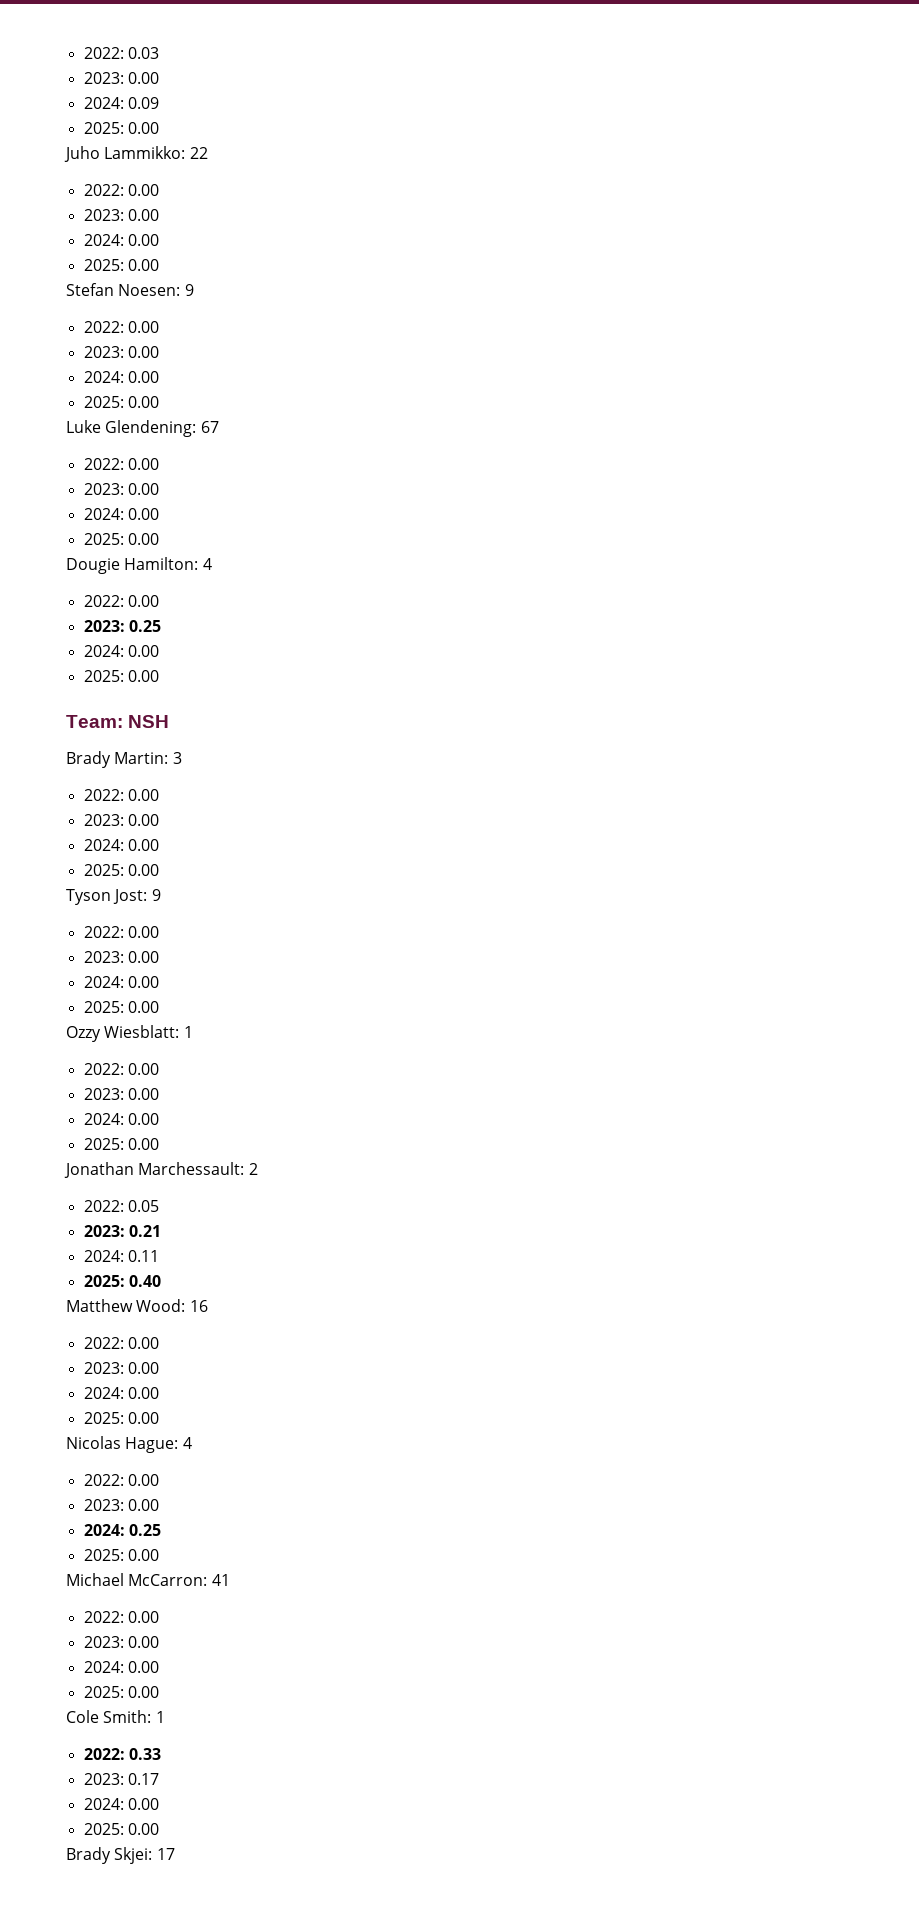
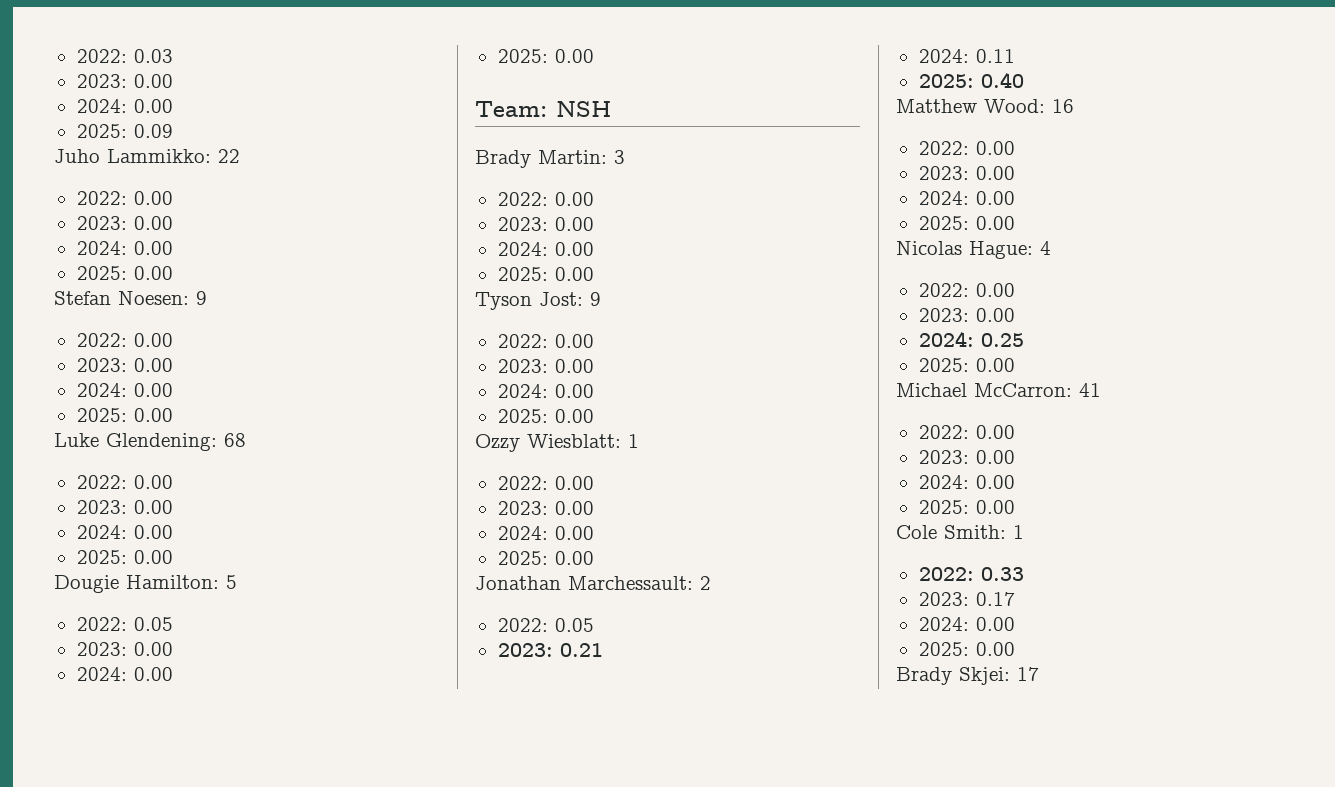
[127,97,159,109] [83,122,159,134] 0.09 // 2025: 0.00 -> [133,99,173,113] [76,124,173,138] 0.00 // 2025: 0.09
[200,421,219,433] 67 -> [224,433,246,447] 68
[202,558,212,570] [83,595,159,607] [83,620,161,632] 4 // 2022: 0.00 // 2023: 0.25 -> [226,575,237,589] [76,617,173,631] [76,642,173,656] 5 // 2022: 0.05 // 2023: 0.00

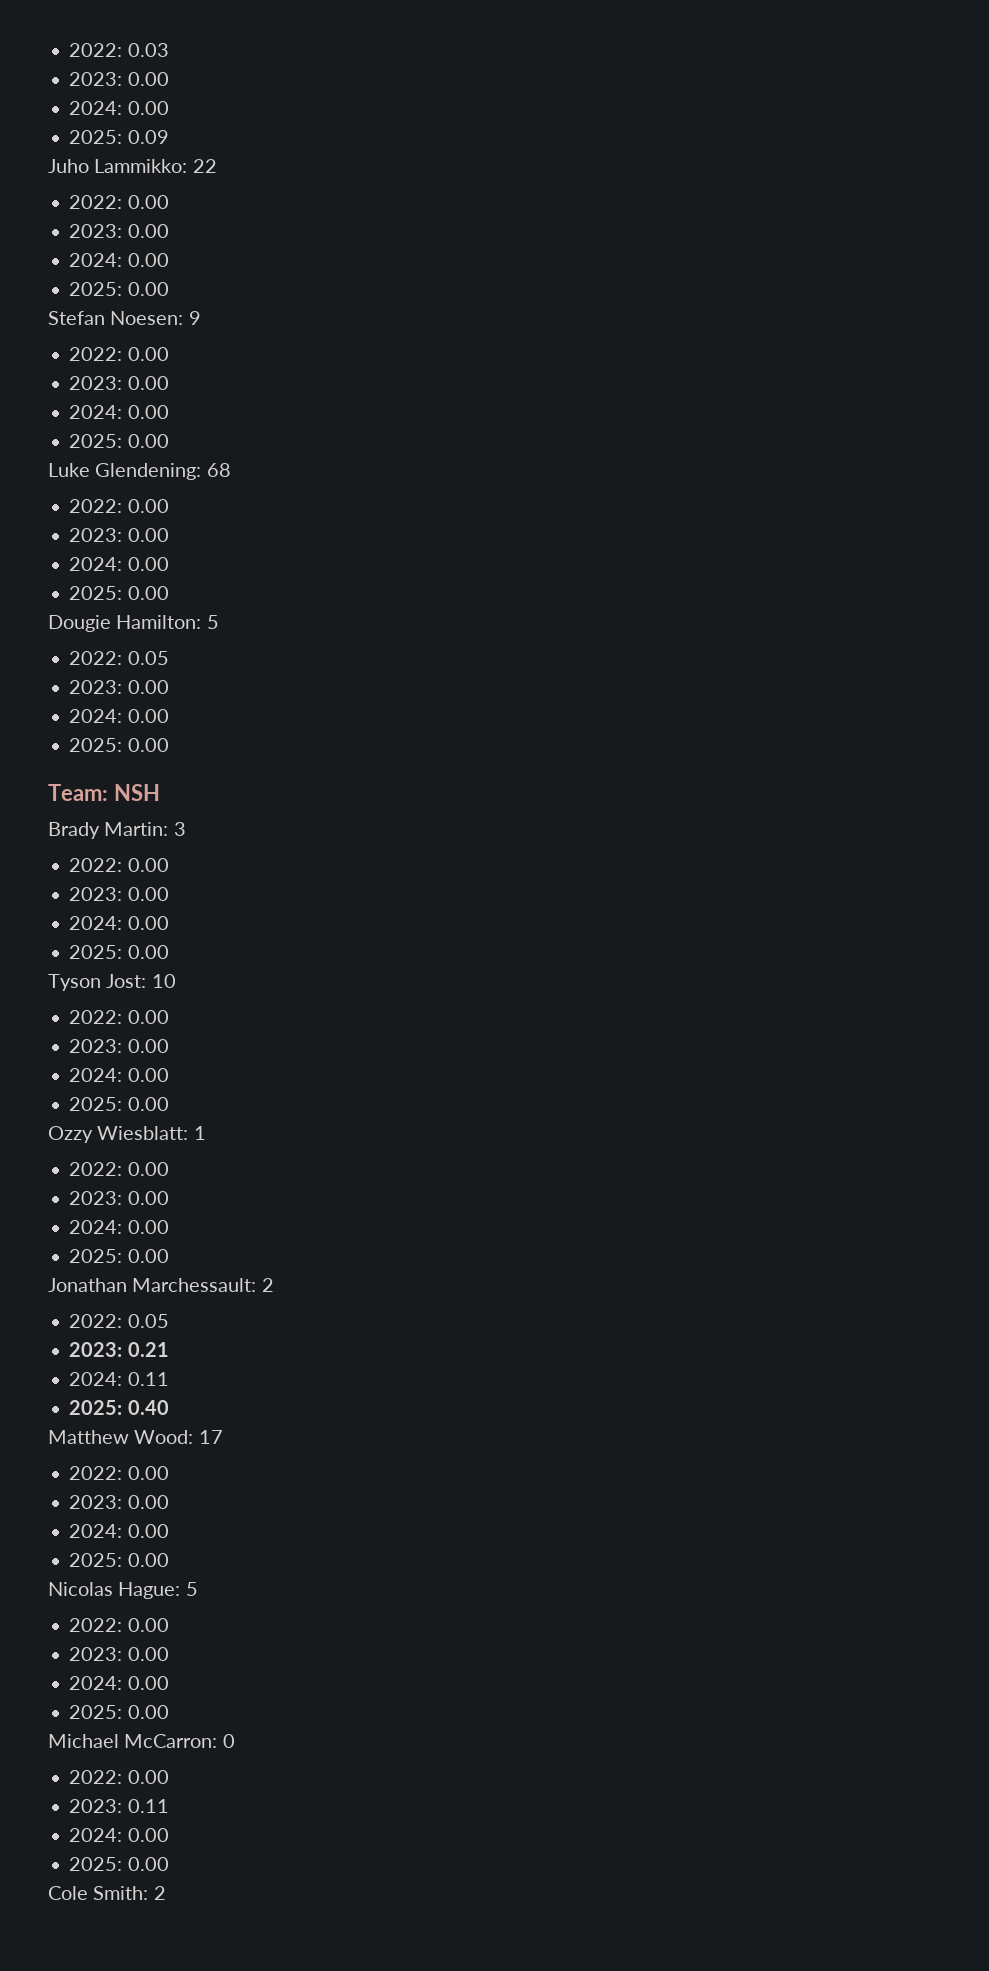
[590,292,601,306] 9 -> [151,974,176,988] 10
[1052,99,1074,113] 16 -> [198,1430,223,1444] 17
[1040,241,1051,255] [918,283,1015,297] [918,308,1015,322] [918,331,1024,347] [918,358,1015,372] [896,383,1101,397] [918,425,1015,439] [918,450,1015,464] [918,475,1015,489] [918,500,1015,514] [896,525,1024,539] [918,567,1024,581] [918,592,1015,606] [918,617,1015,631] [918,642,1015,656] [896,667,1039,685] 4 // 2022: 0.00 // 2023: 0.00 // 2024: 0.25 // 2025: 0.00 // Michael McCarron: 41 // 2022: 0.00 // 2023: 0.00 // 2024: 0.00 // 2025: 0.00 // Cole Smith: 1 // 2022: 0.33 // 2023: 0.17 // 2024: 0.00 // 2025: 0.00 // Brady Skjei: 17 -> [185,1582,198,1596] [69,1618,169,1632] [69,1647,169,1661] [69,1676,169,1690] [69,1705,169,1719] [48,1734,235,1748] [69,1770,169,1784] [69,1799,169,1813] [69,1828,169,1842] [69,1857,169,1871] [48,1886,166,1900] 5 // 2022: 0.00 // 2023: 0.00 // 2024: 0.00 // 2025: 0.00 // Michael McCarron: 0 // 2022: 0.00 // 2023: 0.11 // 2024: 0.00 // 2025: 0.00 // Cole Smith: 2

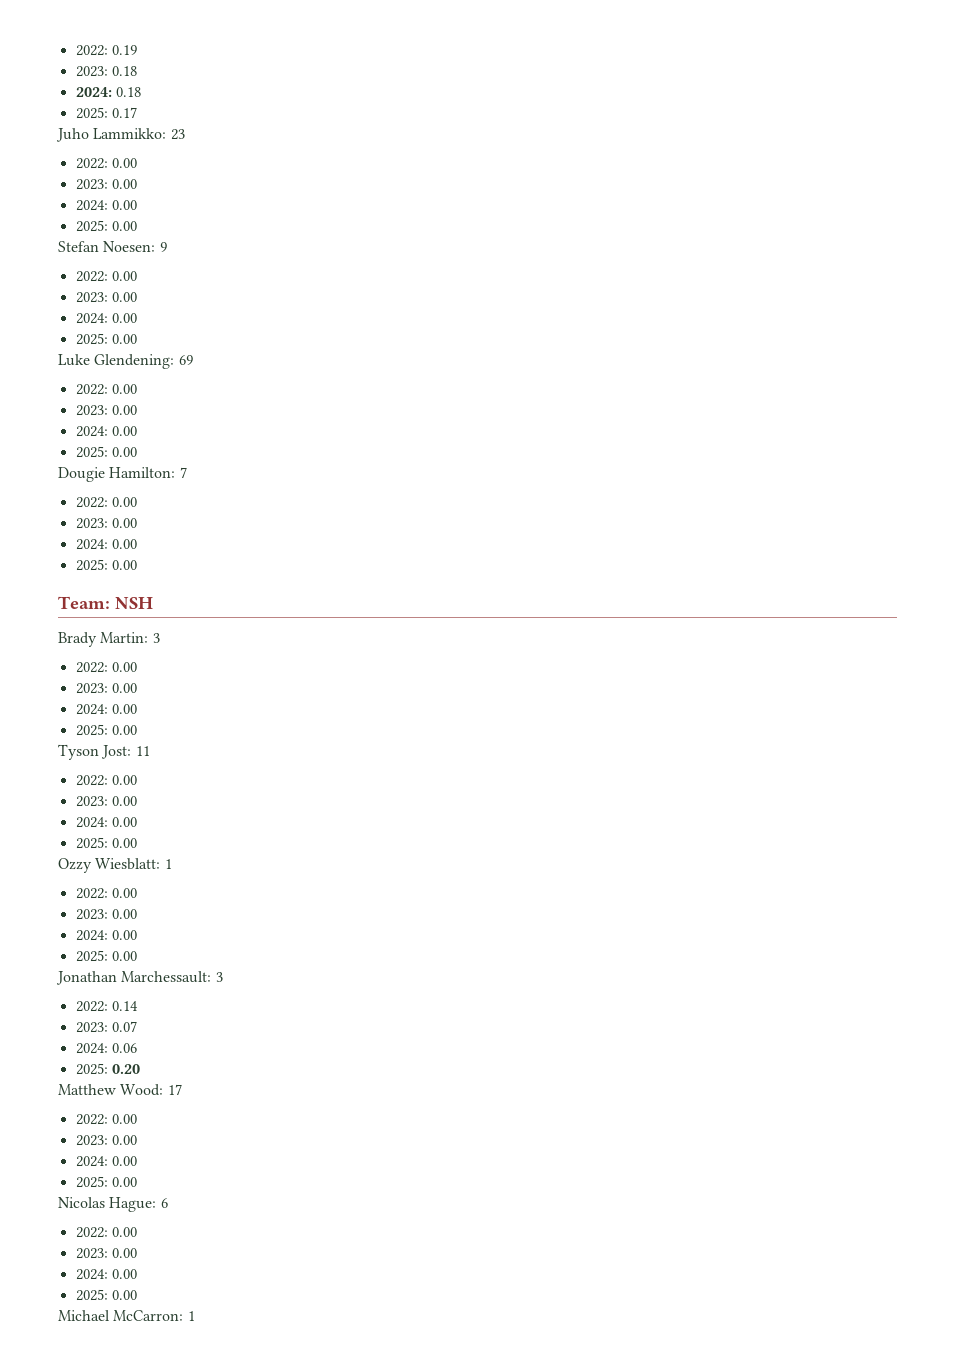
[69,43,169,57] [69,72,169,86] [69,101,169,115] [69,130,169,144] 2022: 0.03 // 2023: 0.00 // 2024: 0.00 // 2025: 0.09 -> [75,45,137,56] [75,66,137,77] [75,87,141,97] [75,107,137,119] 2022: 0.19 // 2023: 0.18 // 2024: 0.18 // 2025: 0.17
[192,159,217,173] 22 -> [170,129,185,140] 23
[206,463,231,477] 68 -> [178,355,193,365] 69
[206,615,219,629] [69,651,169,665] 5 // 2022: 0.05 -> [179,467,187,478] [75,497,137,508] 7 // 2022: 0.00
[151,974,176,988] 10 -> [135,746,150,756] 11
[261,1278,274,1292] [69,1314,169,1328] [69,1342,169,1357] [69,1372,169,1386] [69,1400,169,1415] 2 // 2022: 0.05 // 2023: 0.21 // 2024: 0.11 // 2025: 0.40 -> [215,972,223,982] [75,1001,138,1012] [75,1021,137,1033] [75,1043,137,1054] [75,1063,140,1075] 3 // 2022: 0.14 // 2023: 0.07 // 2024: 0.06 // 2025: 0.20
[185,1582,198,1596] 5 -> [160,1198,168,1208] 6
[222,1734,235,1748] [69,1770,169,1784] [69,1799,169,1813] [69,1828,169,1842] [69,1857,169,1871] [48,1886,166,1900] 0 // 2022: 0.00 // 2023: 0.11 // 2024: 0.00 // 2025: 0.00 // Cole Smith: 2 -> [187,1311,195,1321] 1

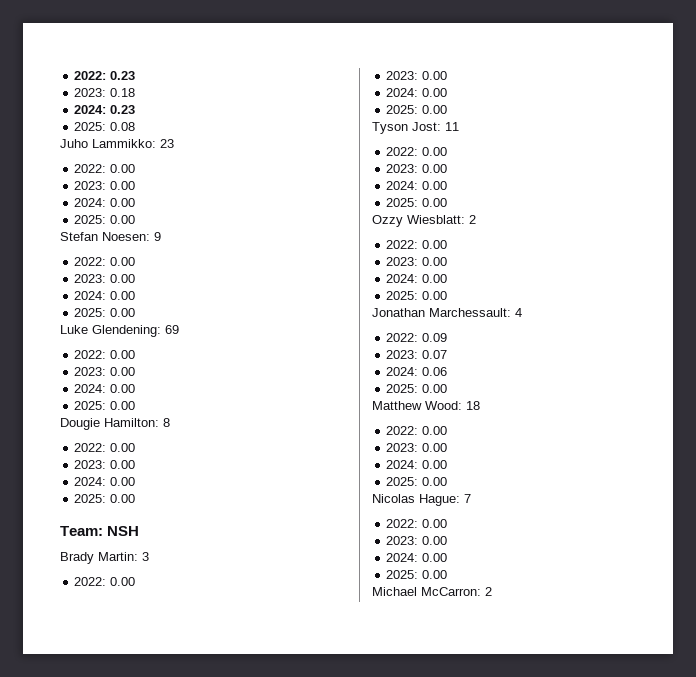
[75,45,137,56] 2022: 0.19 -> [74,71,136,80] 2022: 0.23
[115,87,141,97] [75,107,137,119] 0.18 // 2025: 0.17 -> [110,105,136,114] [74,122,136,131] 0.23 // 2025: 0.08
[179,467,187,478] 7 -> [163,418,170,427] 8
[164,859,172,869] 1 -> [469,215,476,224] 2
[215,972,223,982] [75,1001,138,1012] 3 // 2022: 0.14 -> [515,308,522,317] [386,333,448,342] 4 // 2022: 0.09
[111,1064,140,1074] 0.20 -> [422,384,448,393] 0.00
[167,1084,182,1095] 17 -> [466,401,480,410] 18
[160,1198,168,1208] 6 -> [464,494,471,503] 7
[187,1311,195,1321] 1 -> [485,587,492,596] 2

